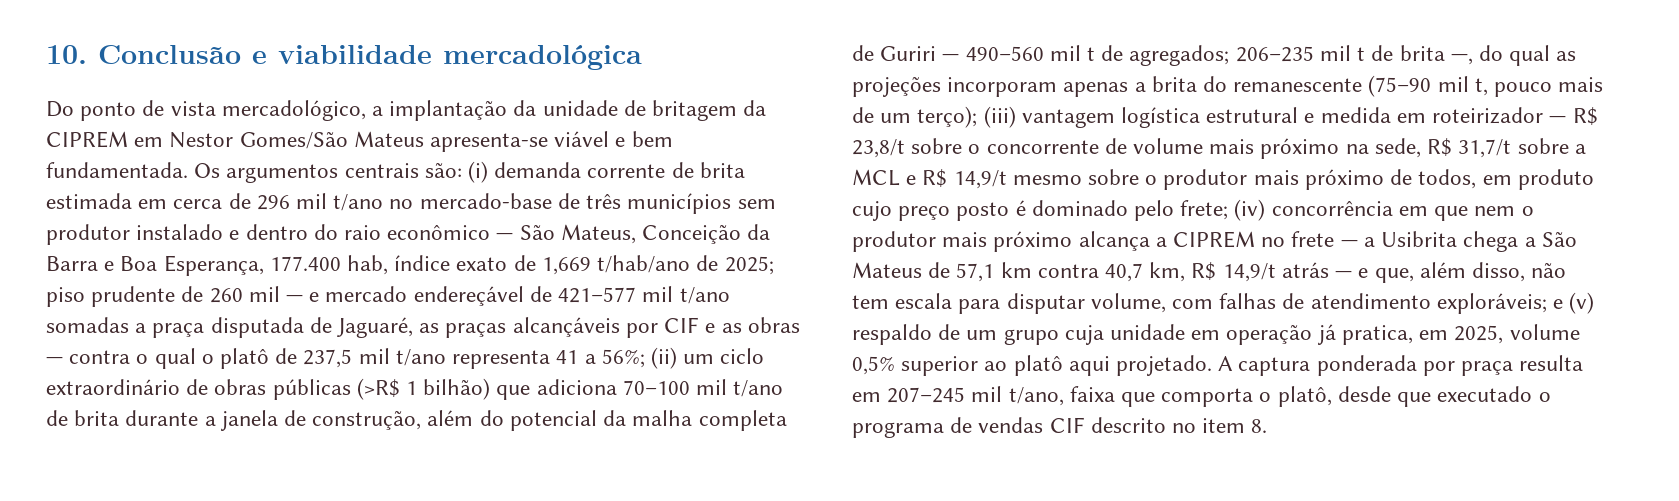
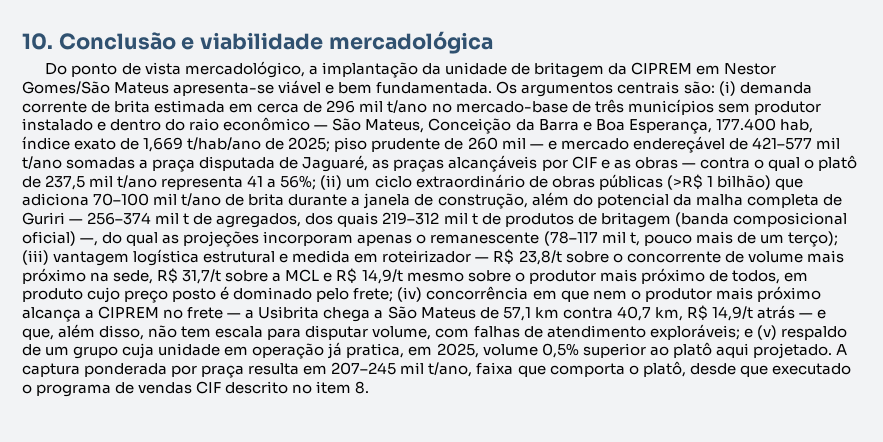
[965,45,1445,66] 490–560 mil t de agregados; 206–235 mil t de brita -> [87,212,847,228] [22,231,76,246] 256–374 mil t de agregados, dos quais 219–312 mil t de produtos de britagem (banda composicional oficial)
[1134,75,1432,97] a brita do remanescente (75–90 -> [416,231,598,246] o remanescente (78–117

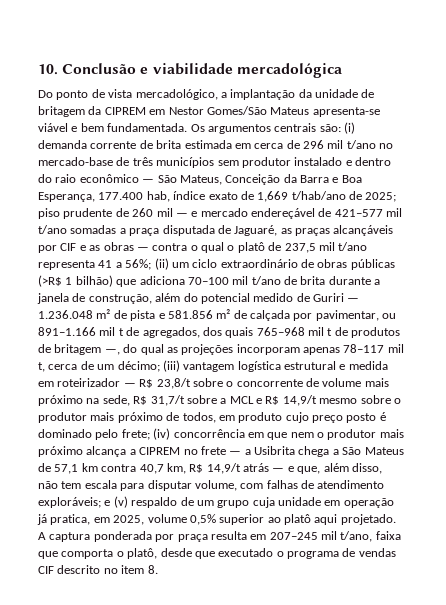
[672,194,842,208] [22,212,152,225] da malha completa de Guriri — 256–374 -> [253,293,360,302] [38,309,397,321] [38,327,96,336] medido de Guriri — 1.236.048 m² de pista e 581.856 m² de calçada por pavimentar, ou 891–1.166
[382,212,440,225] 219–312 -> [256,327,305,336] 765–968
[674,212,847,227] [22,231,76,246] (banda composicional oficial) -> (102, 349) none
[416,231,838,247] o remanescente (78–117 mil t, pouco mais de um terço); -> [343,344,404,353] [38,361,160,372] 78–117 mil t, cerca de um décimo;

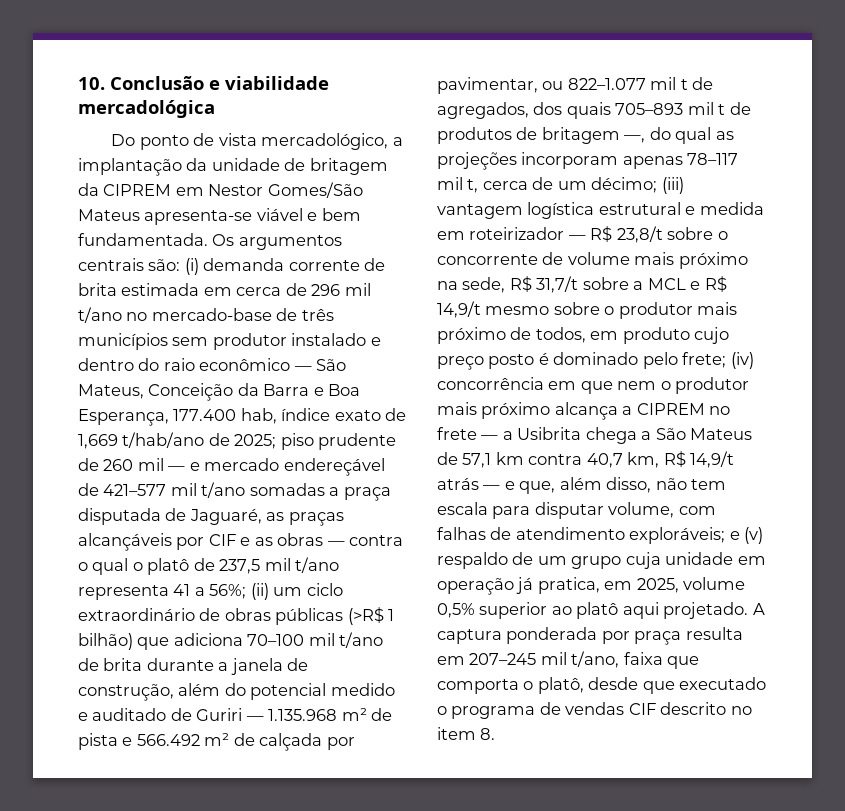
(294, 297) none -> [78,708,167,721] e auditado
[38,310,93,319] 1.236.048 -> [268,709,338,721] 1.135.968
[167,310,213,319] 581.856 -> [136,734,200,746] 566.492
[38,327,96,336] 891–1.166 -> [567,78,646,90] 822–1.077
[256,327,305,336] 765–968 -> [615,103,684,115] 705–893

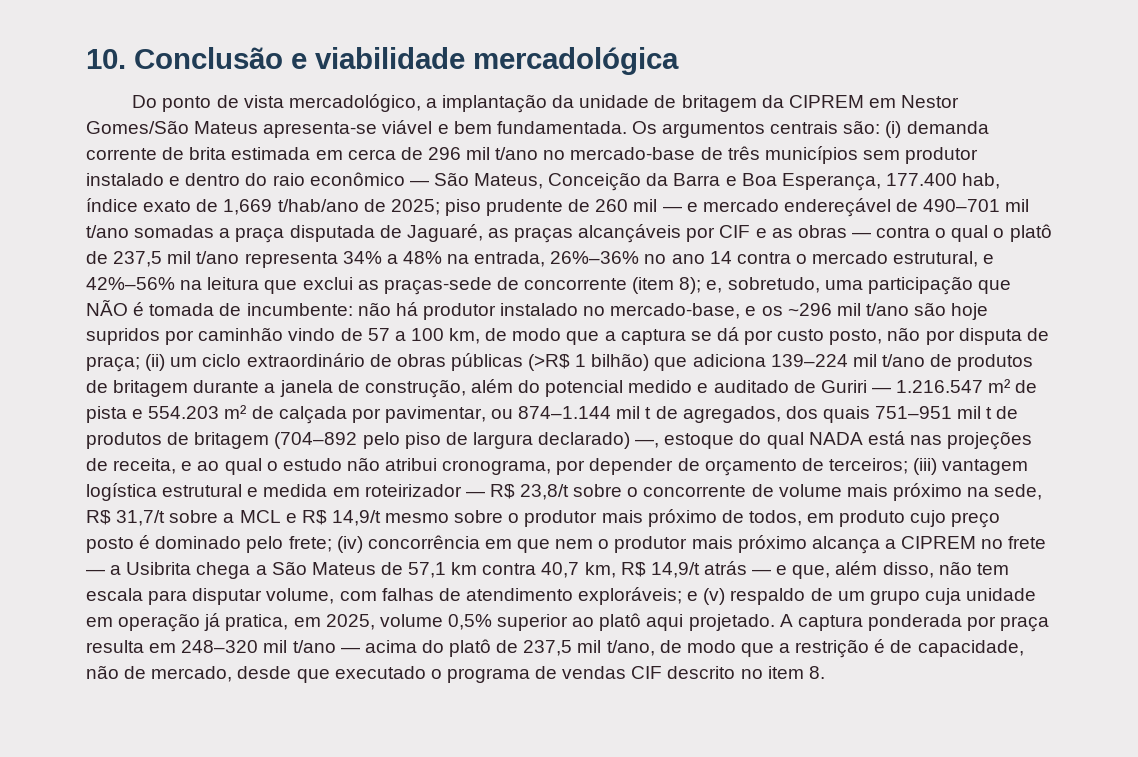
[103,484,167,496] 421–577 -> [923,199,1001,212] 490–701
[173,584,247,599] 41 a 56%; -> [342,251,995,267] [86,276,1011,295] [86,299,989,320] [86,327,1049,345] [86,356,140,372] 34% a 48% na entrada, 26%–36% no ano 14 contra o mercado estrutural, e 42%–56% na leitura que exclui as praças-sede de concorrente (item 8); e, sobretudo, uma participação que NÃO é tomada de incumbente: não há produtor instalado no mercado-base, e os ~296 mil t/ano são hoje supridos por caminhão vindo de 57 a 100 km, de modo que a captura se dá por custo posto, não por disputa de praça;
[247,634,305,646] 70–100 -> [770,354,848,367] 139–224
[103,658,143,671] brita -> [957,354,1034,371] [86,380,189,397] produtos de britagem
[268,709,338,721] 1.135.968 -> [896,380,984,393] 1.216.547
[136,734,200,746] 566.492 -> [148,406,220,419] 554.203
[567,78,646,90] 822–1.077 -> [518,406,612,419] 874–1.144
[615,103,684,115] 705–893 -> [875,406,953,419] 751–951
[624,127,734,144] [437,152,739,170] [437,177,658,193] —, do qual as projeções incorporam apenas 78–117 mil t, cerca de um décimo; -> [274,431,1033,450] [86,457,908,476] (704–892 pelo piso de largura declarado) —, estoque do qual NADA está nas projeções de receita, e ao qual o estudo não atribui cronograma, por depender de orçamento de terceiros;
[469,651,700,669] [437,677,584,694] 207–245 mil t/ano, faixa que comporta o platô, -> [181,639,1024,658] [86,665,233,682] 248–320 mil t/ano — acima do platô de 237,5 mil t/ano, de modo que a restrição é de capacidade, não de mercado,

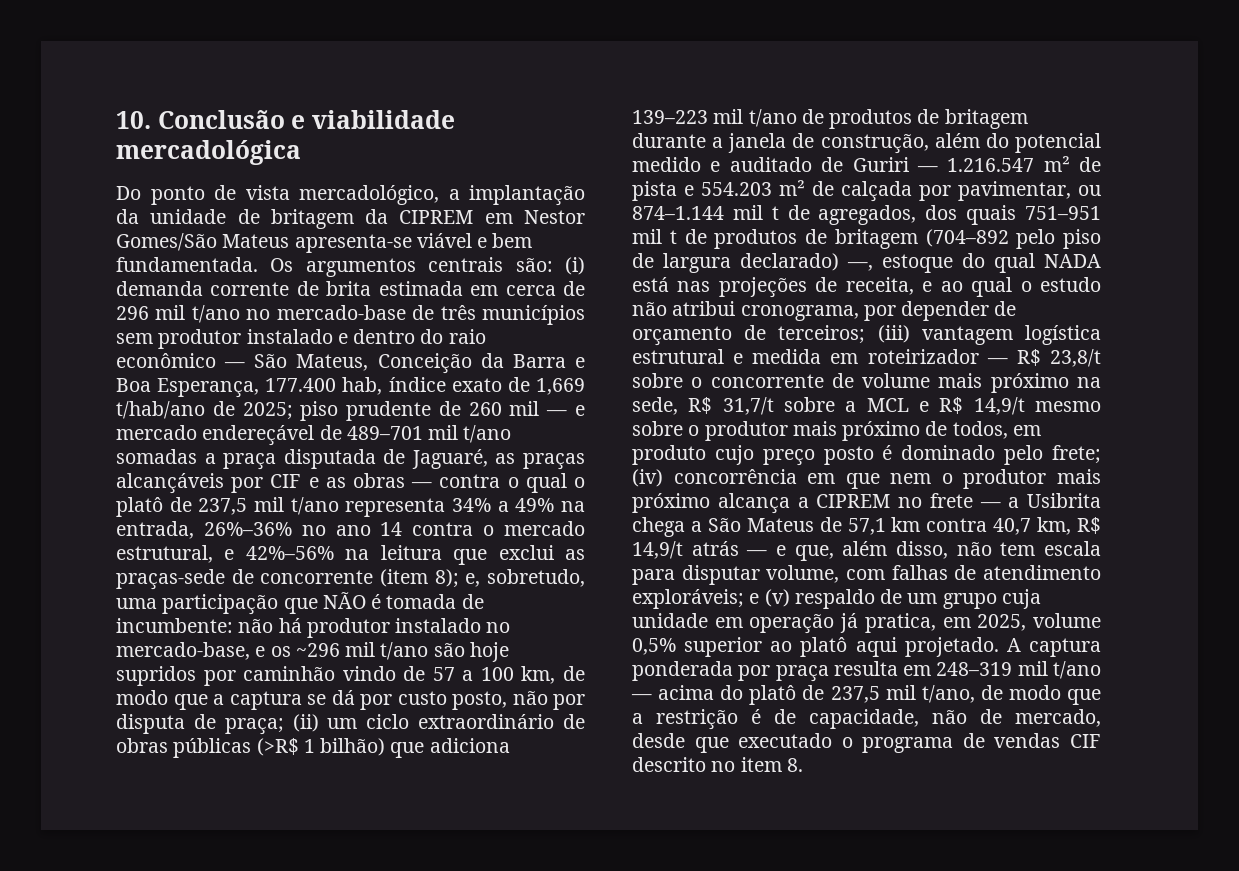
[923,199,1001,212] 490–701 -> [346,426,423,440] 489–701
[402,251,442,264] 48% -> [515,498,555,512] 49%
[770,354,848,367] 139–224 -> [632,110,708,124] 139–223
[181,640,259,653] 248–320 -> [936,662,1013,676] 248–319

